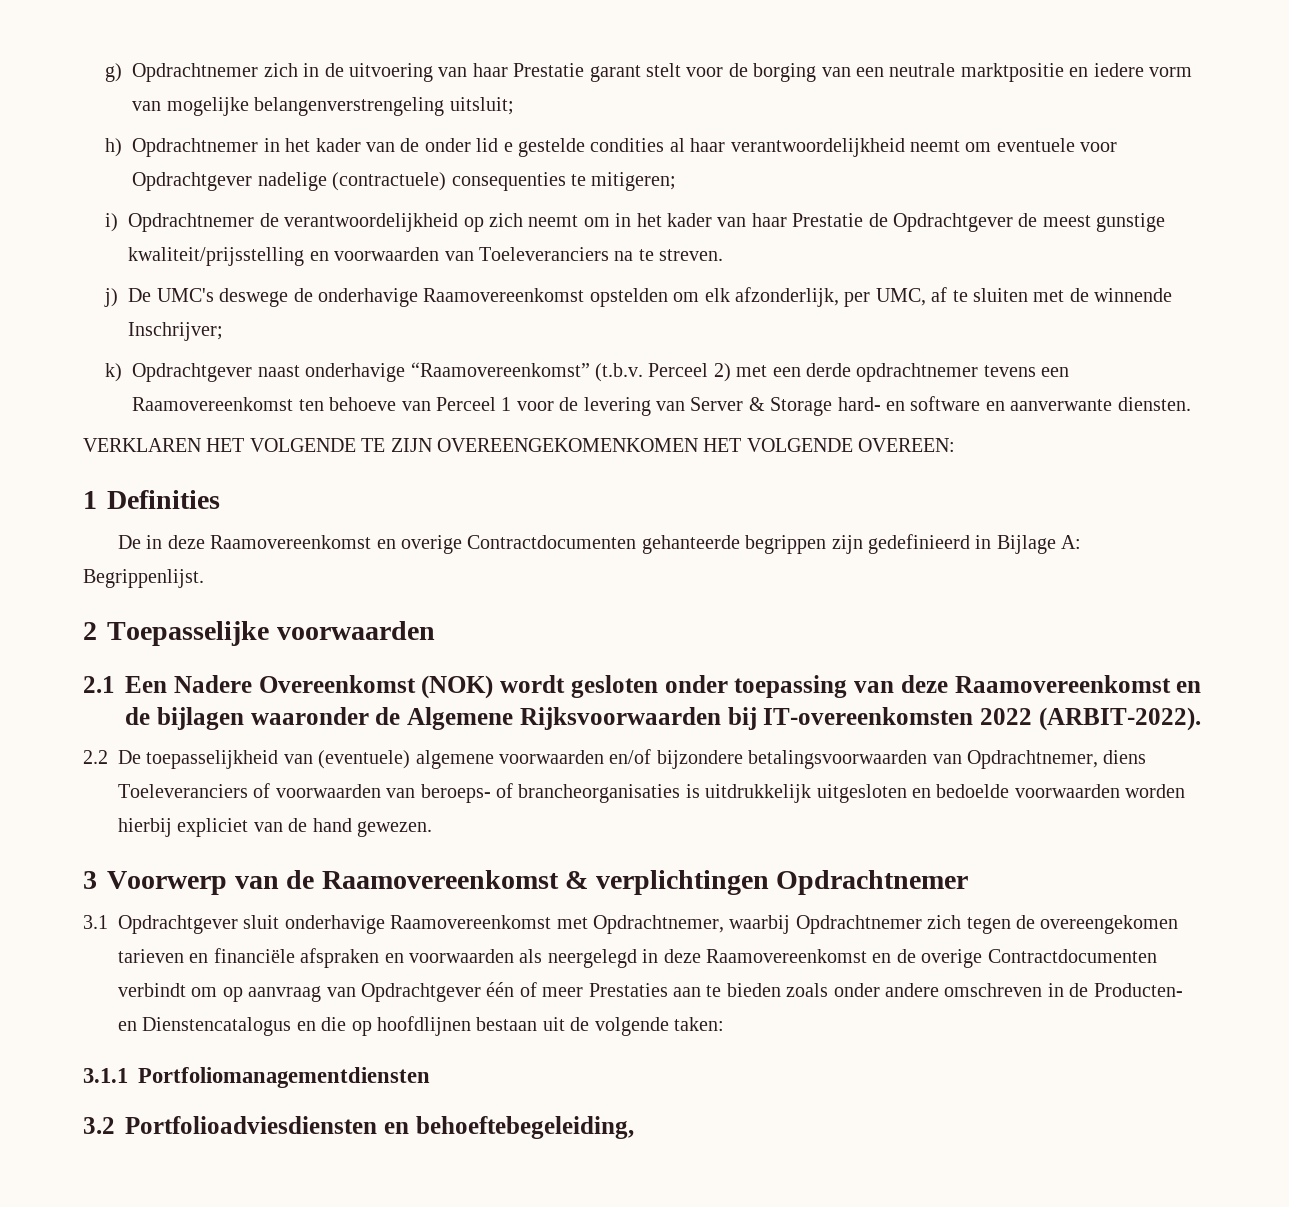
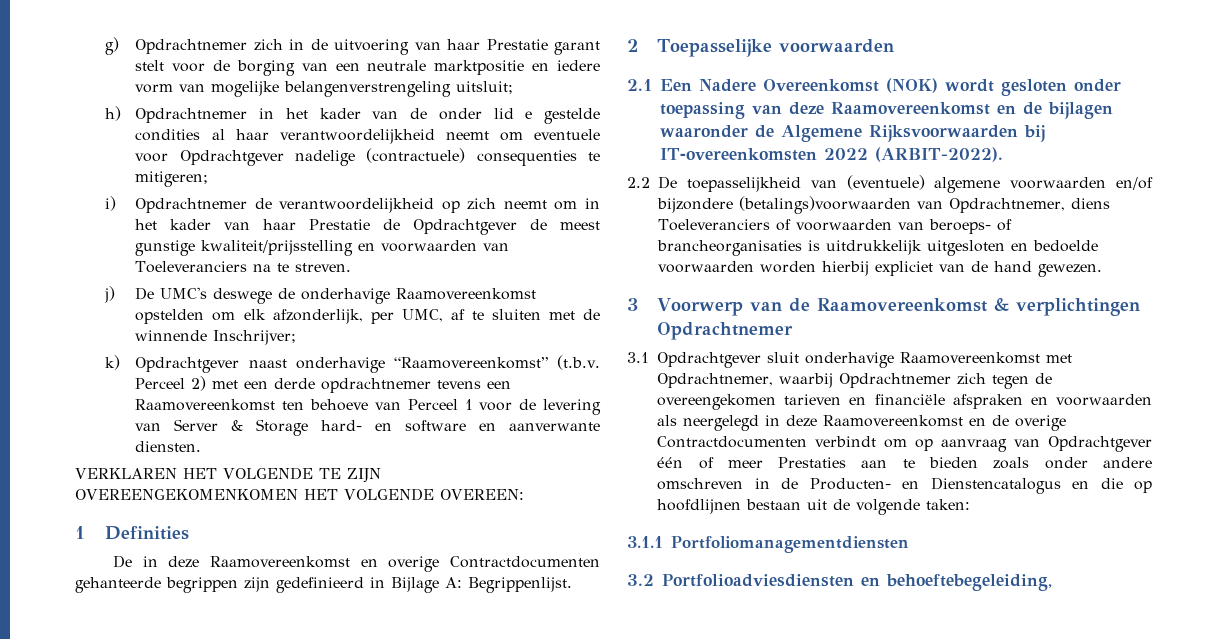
[748,750,928,769] betalingsvoorwaarden -> [739,196,911,214] (betalings)voorwaarden

